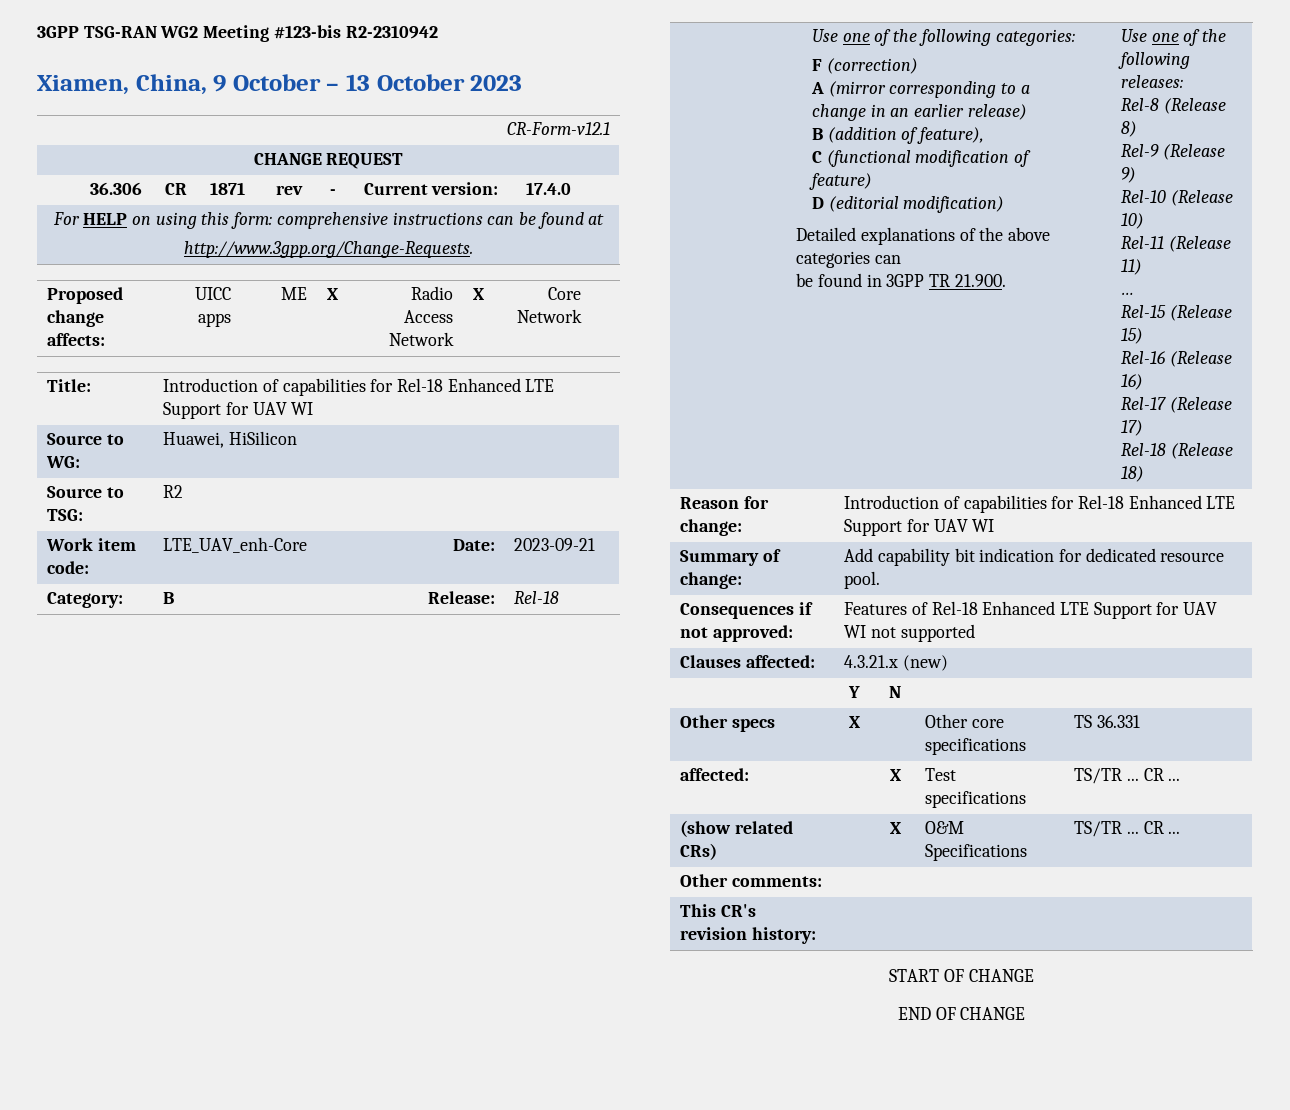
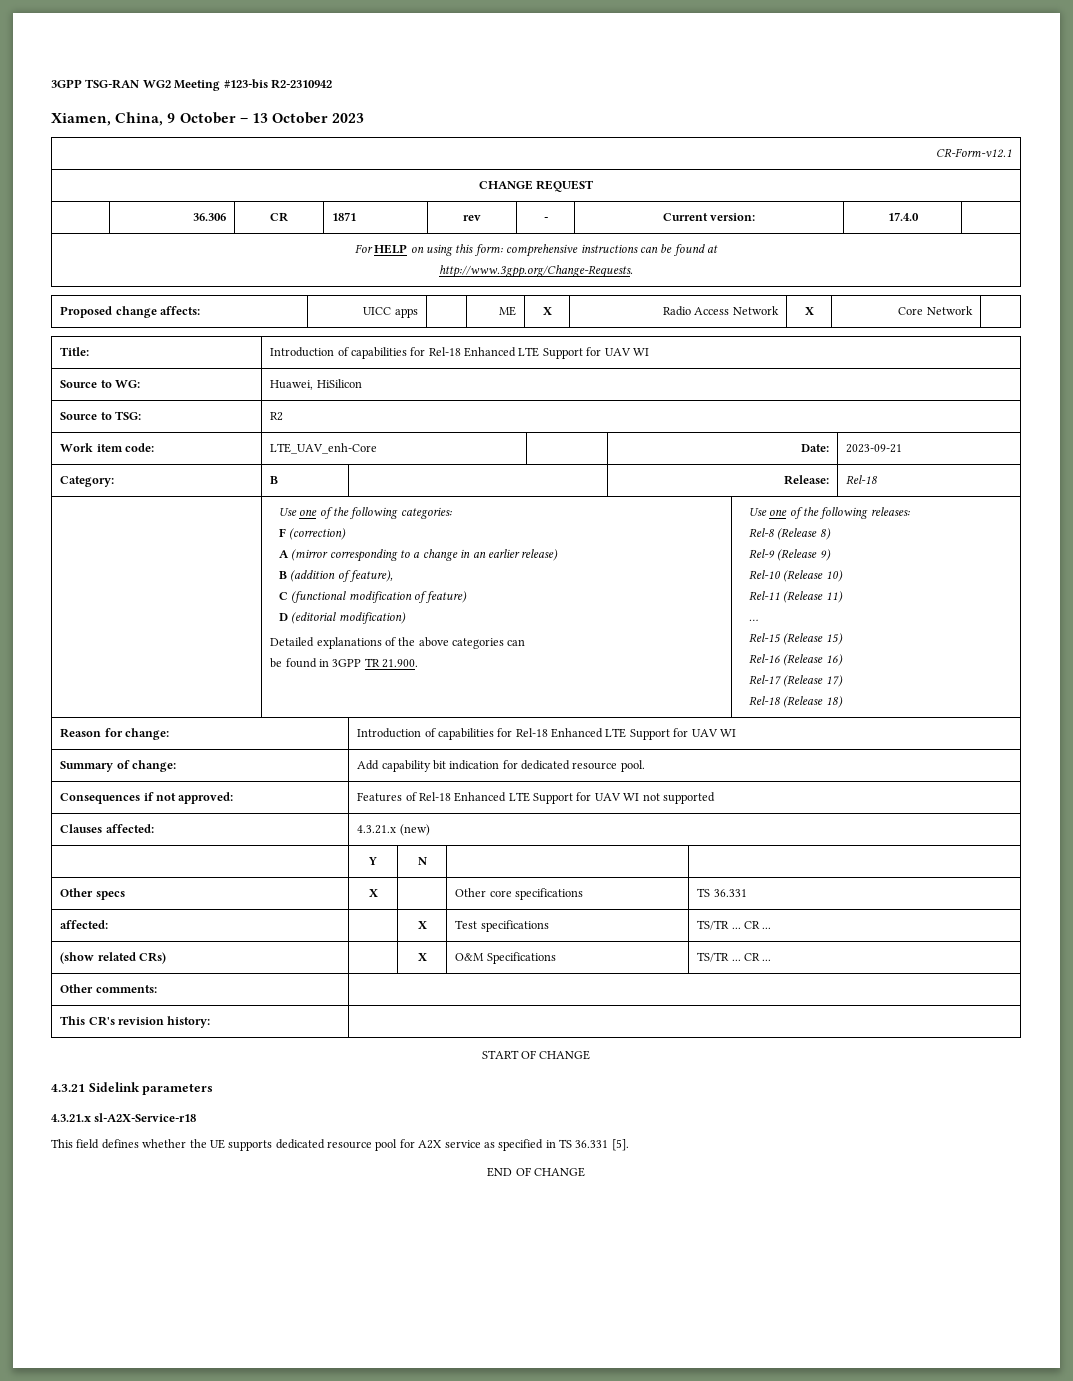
(1034, 975) none -> [51,1082,214,1095] [51,1113,197,1122] [51,1139,629,1151] // 4.3.21 Sidelink parameters // 4.3.21.x sl-A2X-Service-r18 // This field defines whether the UE supports dedicated resource pool for A2X service as specified in TS 36.331 [5].

